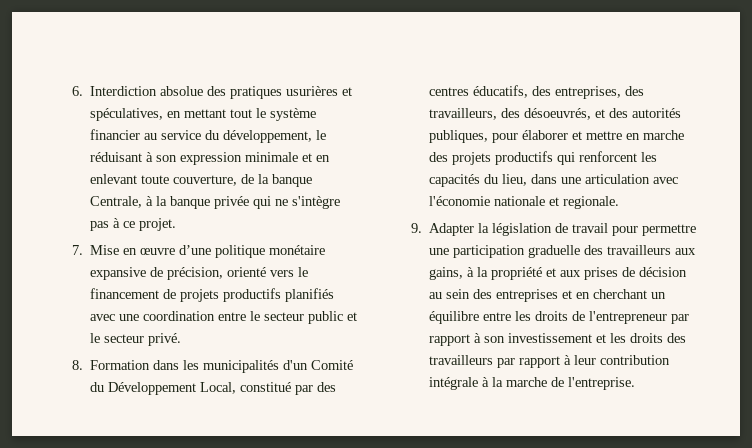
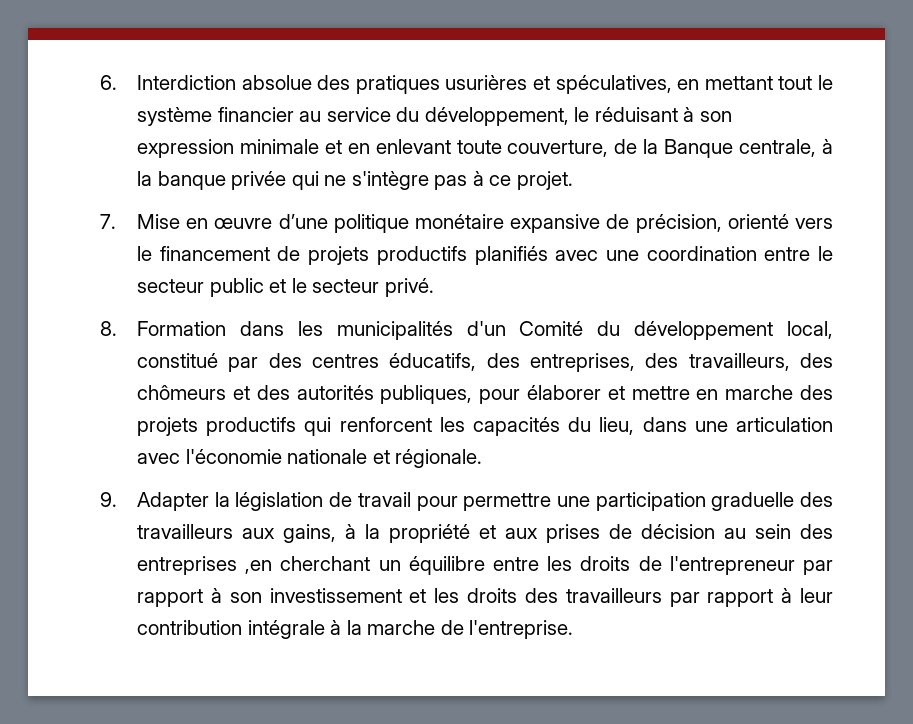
[272,174,313,187] [90,196,143,208] banque Centrale, -> [664,139,817,158] Banque centrale,
[108,382,237,395] Développement Local, -> [634,321,833,340] développement local,
[524,108,592,120] désoeuvrés, -> [137,385,227,400] chômeurs
[563,196,620,209] regionale. -> [395,449,483,468] régionale.
[562,290,591,299] et en -> [245,560,273,574] ,en

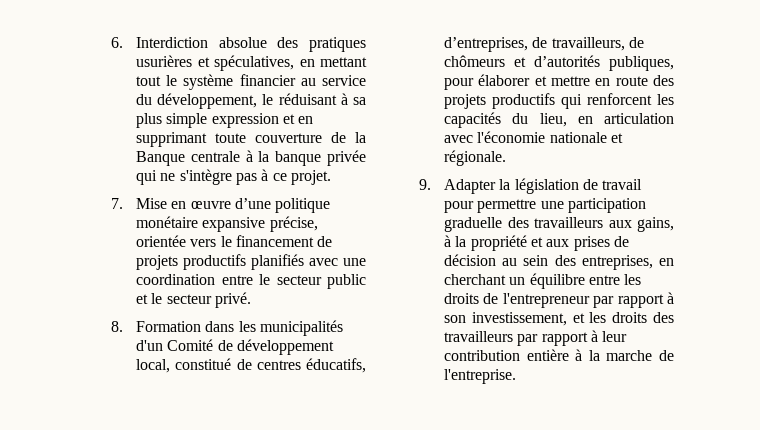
[699,111,732,122] [137,139,609,158] son expression minimale et en enlevant toute couverture, -> [353,97,366,105] [136,113,314,128] [136,132,323,147] sa plus simple expression et en supprimant toute couverture
[739,139,817,157] centrale, -> [190,151,240,162] centrale
[606,214,789,233] de précision, orienté -> [269,216,318,232] [136,235,187,247] précise, orientée
[597,321,621,336] du -> [217,340,233,351] de
[228,353,834,372] [137,385,374,400] par des centres éducatifs, des entreprises, des travailleurs, des chômeurs et des autorités -> [236,358,366,373] [444,37,645,52] [444,55,601,67] de centres éducatifs, d’entreprises, de travailleurs, de chômeurs et d’autorités
[725,385,794,400] marche -> [615,76,648,86] route
[642,417,728,432] dans une -> [577,116,593,124] en
[137,556,273,575] entreprises ,en -> [581,255,674,270] entreprises, en
[269,588,402,603] investissement -> [471,312,567,326] investissement,
[247,620,325,639] intégrale -> [526,349,569,361] entière

